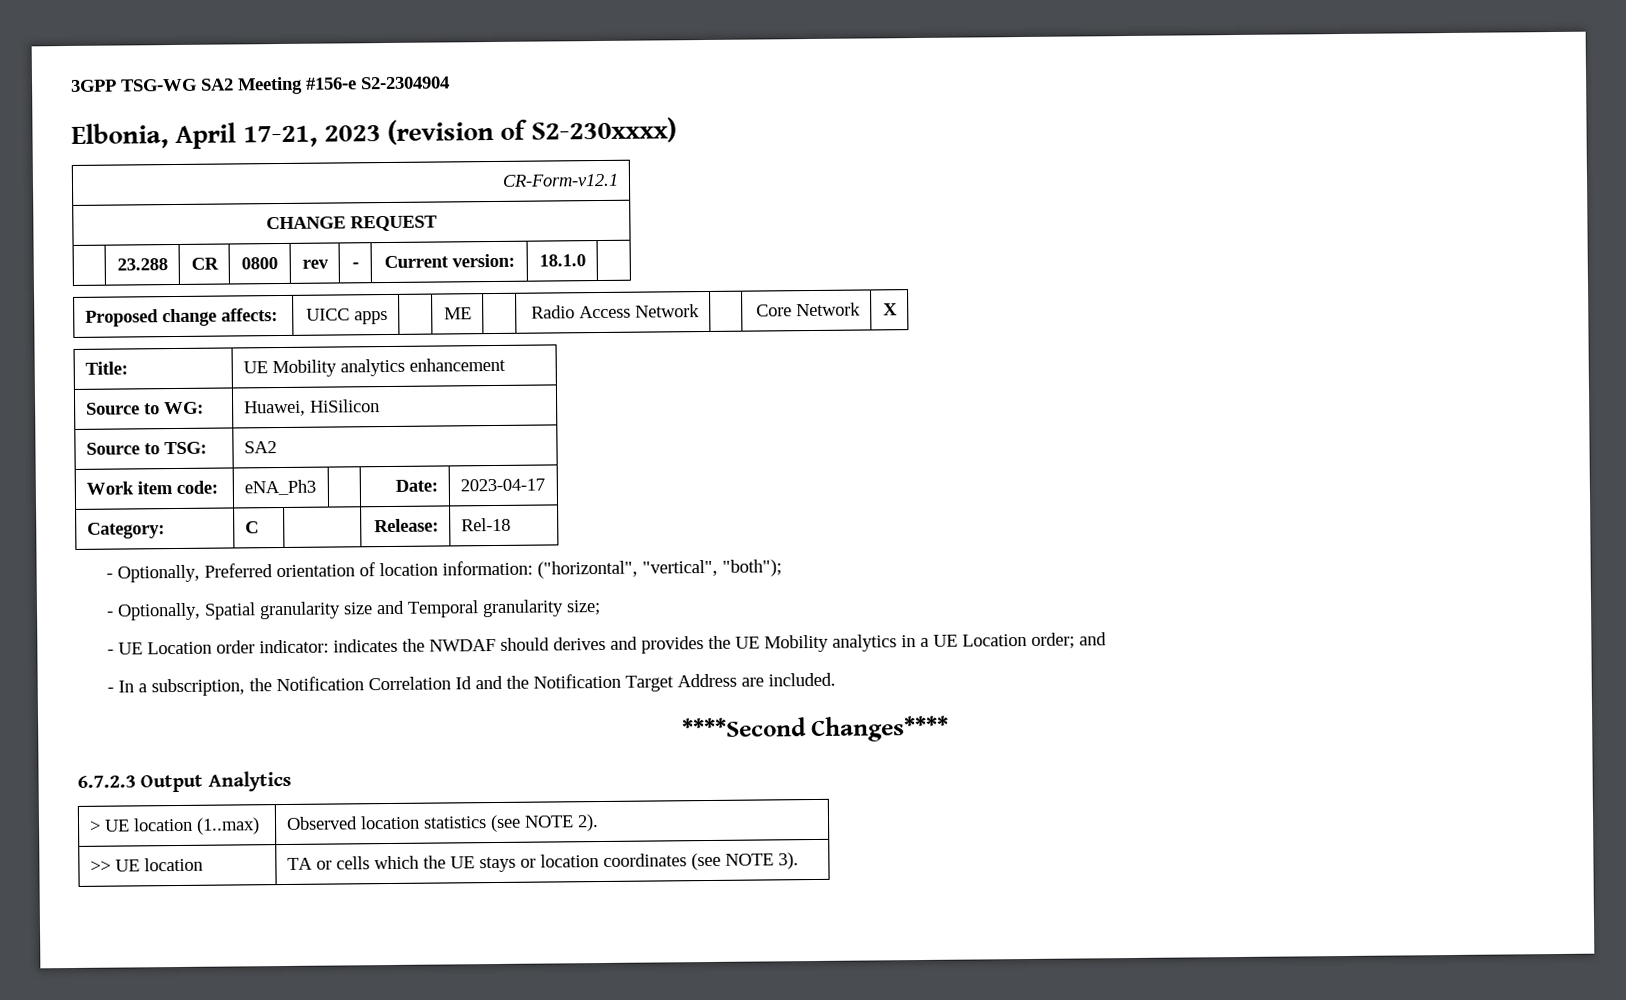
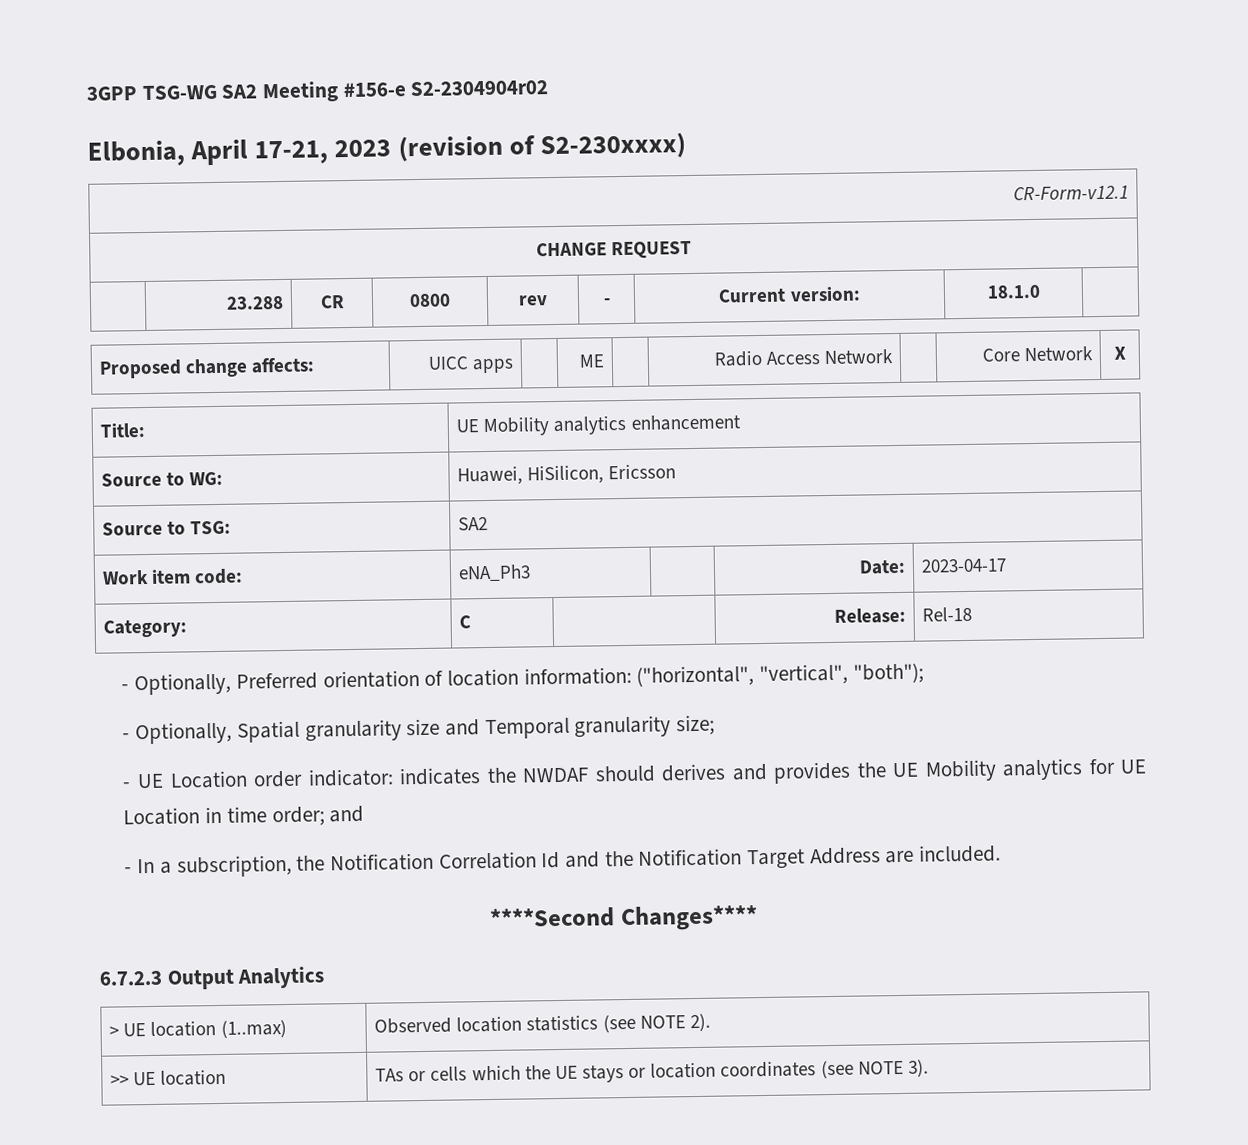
[360,76,450,90] S2-2304904 -> [410,80,549,97] S2-2304904r02
[309,399,380,413] HiSilicon -> [527,464,677,485] HiSilicon, Ericsson
[901,633,1028,648] in a UE Location -> [1088,758,1147,775] [123,806,267,826] for UE Location in time
[286,857,313,870] TA -> [375,1068,405,1082] TAs

